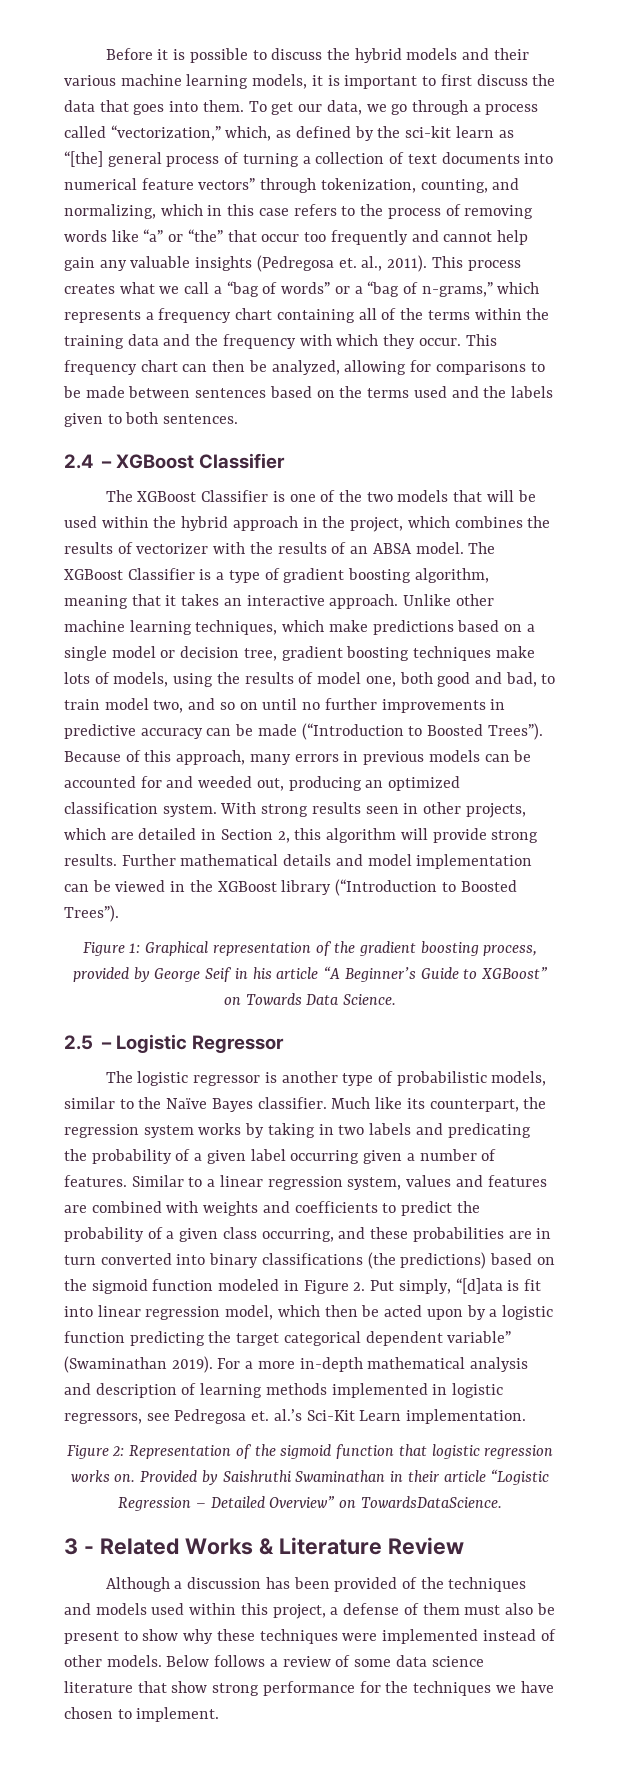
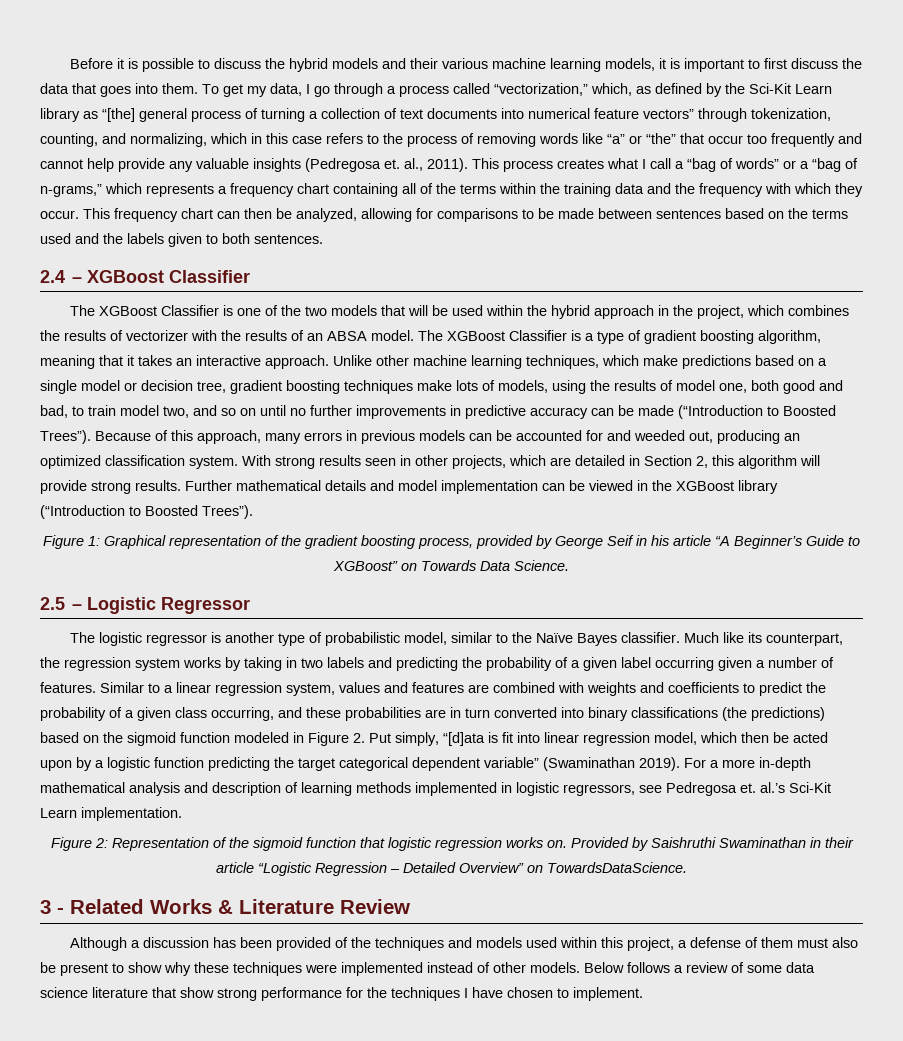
[298,100,387,115] our data, we -> [247,83,310,97] my data, I
[405,126,494,138] sci-kit learn -> [749,83,832,94] [40,108,80,122] Sci-Kit Learn library
[64,257,95,271] gain -> [118,158,165,172] provide
[159,286,180,294] we -> [642,159,646,169] I
[491,1071,547,1086] models, -> [404,632,448,645] model,
[447,1123,531,1138] predicating -> [396,657,458,671] predicting
[495,1685,516,1693] we -> [464,988,468,998] I

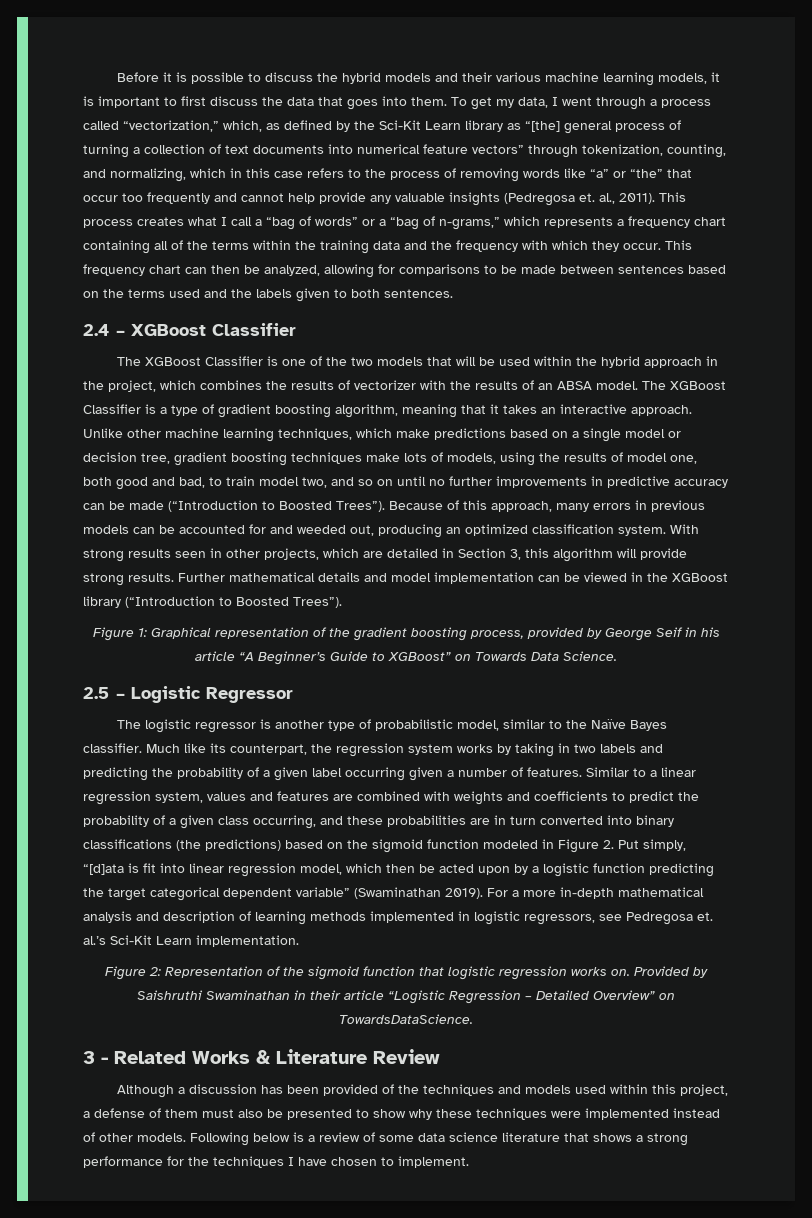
[314,86,330,97] go -> [562,97,592,106] went
[696,456,708,468] 2, -> [510,549,521,560] 3,
[60,963,108,976] present -> [287,1109,352,1120] presented
[584,962,670,973] Below follows -> [190,1132,304,1146] Following below is
[180,987,214,998] show -> [593,1133,643,1142] shows a

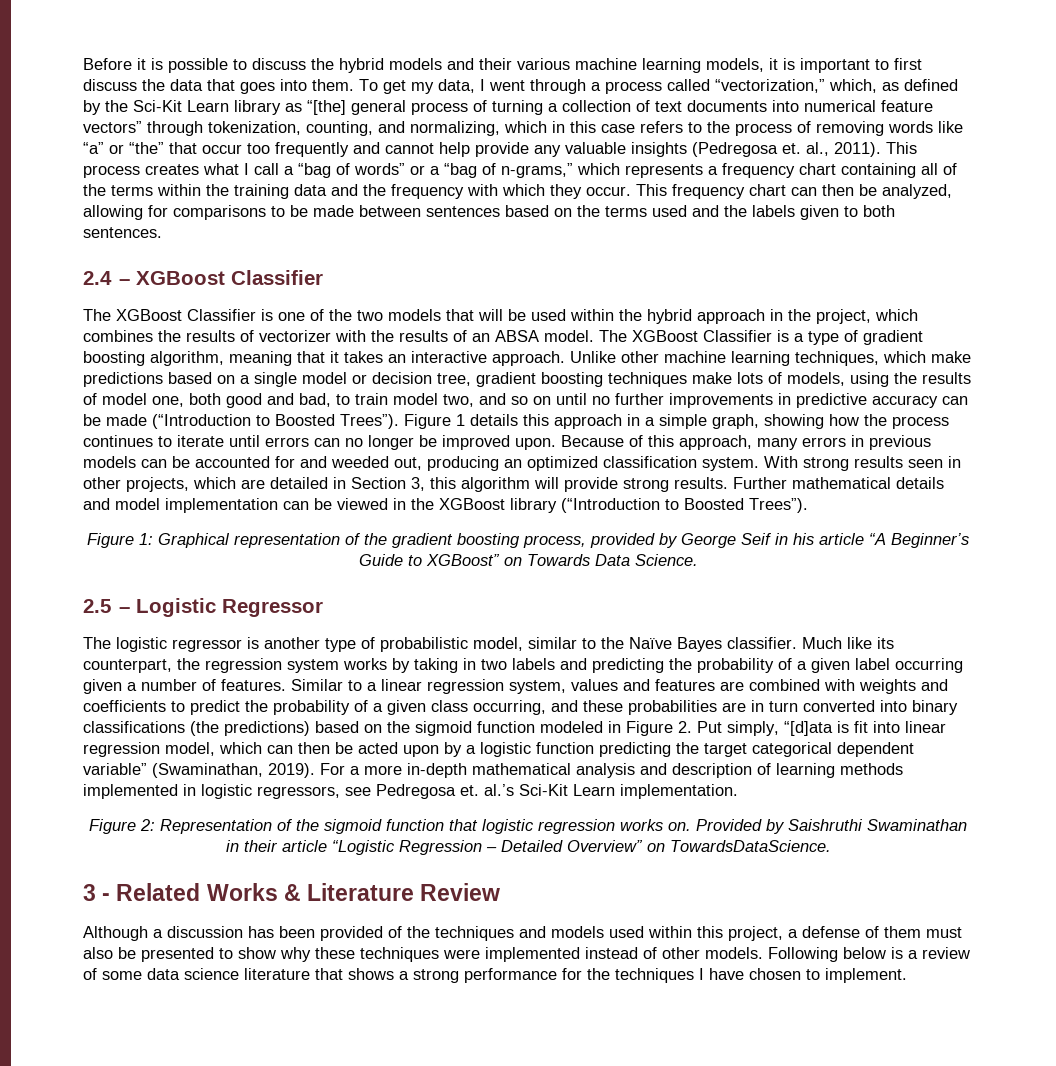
(385, 506) none -> [404,414,949,429] [83,435,556,450] Figure 1 details this approach in a simple graph, showing how the process continues to iterate until errors can no longer be improved upon.
(382, 868) none -> [267,745,293,754] can
[354,887,441,899] (Swaminathan -> [152,763,263,778] (Swaminathan,

